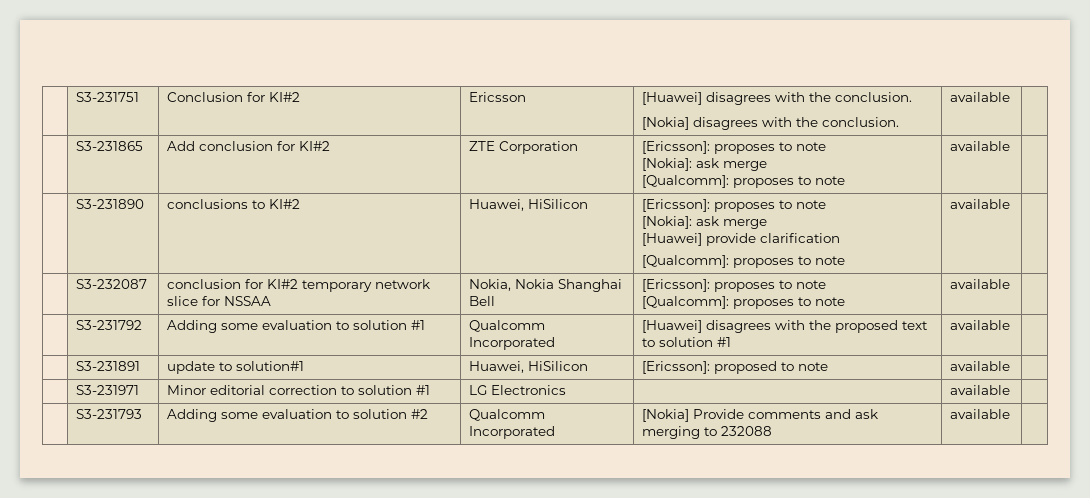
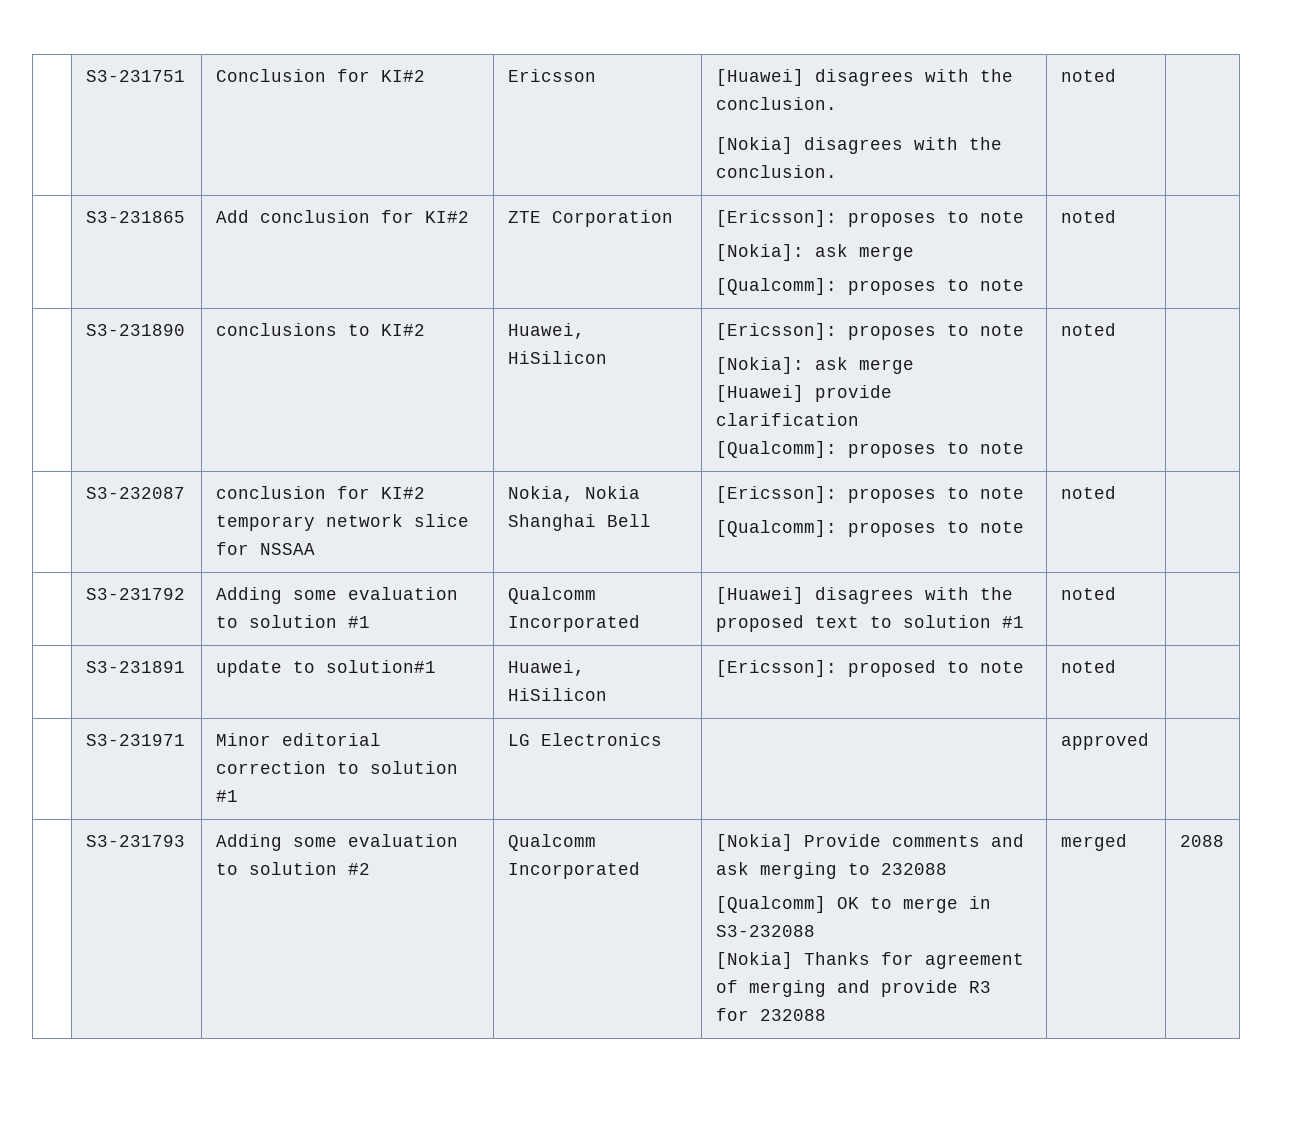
[950,92,1011,102] available -> [1060,69,1116,82] noted
[950,141,1011,151] available -> [1060,210,1116,223] noted
[950,199,1011,209] available -> [1060,323,1116,336] noted
[950,279,1011,289] available -> [1060,486,1116,499] noted
[950,320,1011,330] available -> [1060,587,1116,600] noted
[950,361,1011,371] available -> [1060,660,1116,673] noted
[950,385,1011,395] available -> [1060,733,1149,750] approved
[950,409,1011,419] | available | -> [715,896,991,913] [715,925,815,937] [715,952,1024,969] [715,980,991,997] [715,1008,826,1021] [1060,834,1127,851] [1179,835,1224,847] // [Qualcomm] OK to merge in S3-232088 // [Nokia] Thanks for agreement of merging and provide R3 for 232088 | merged | 2088

